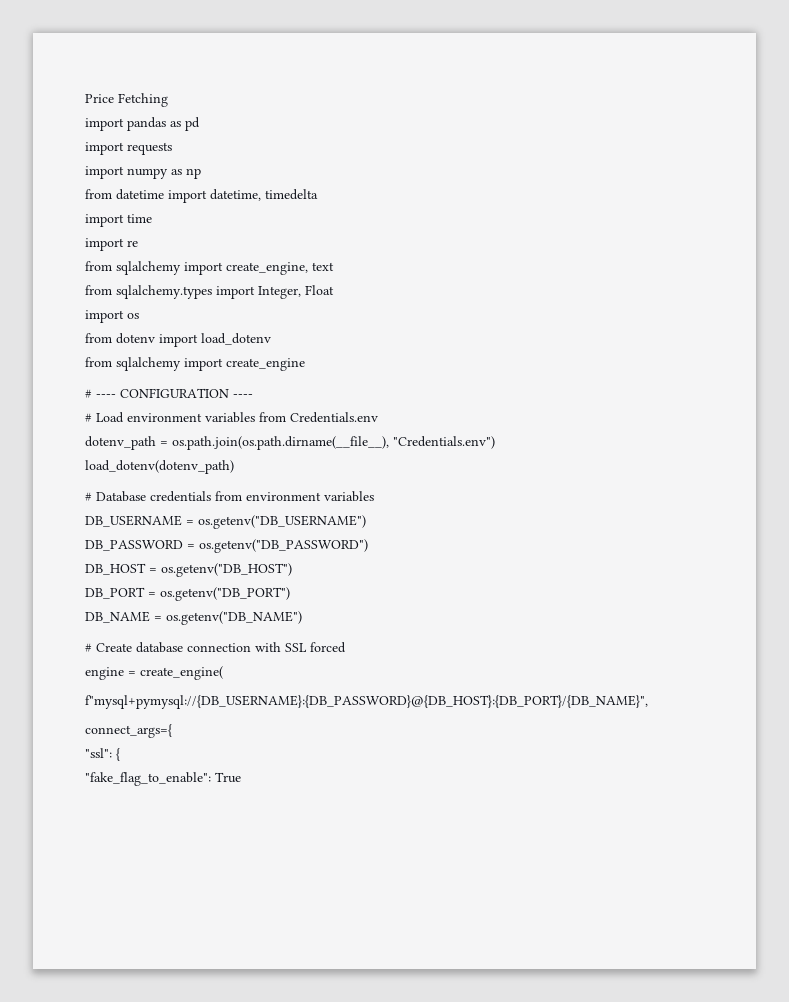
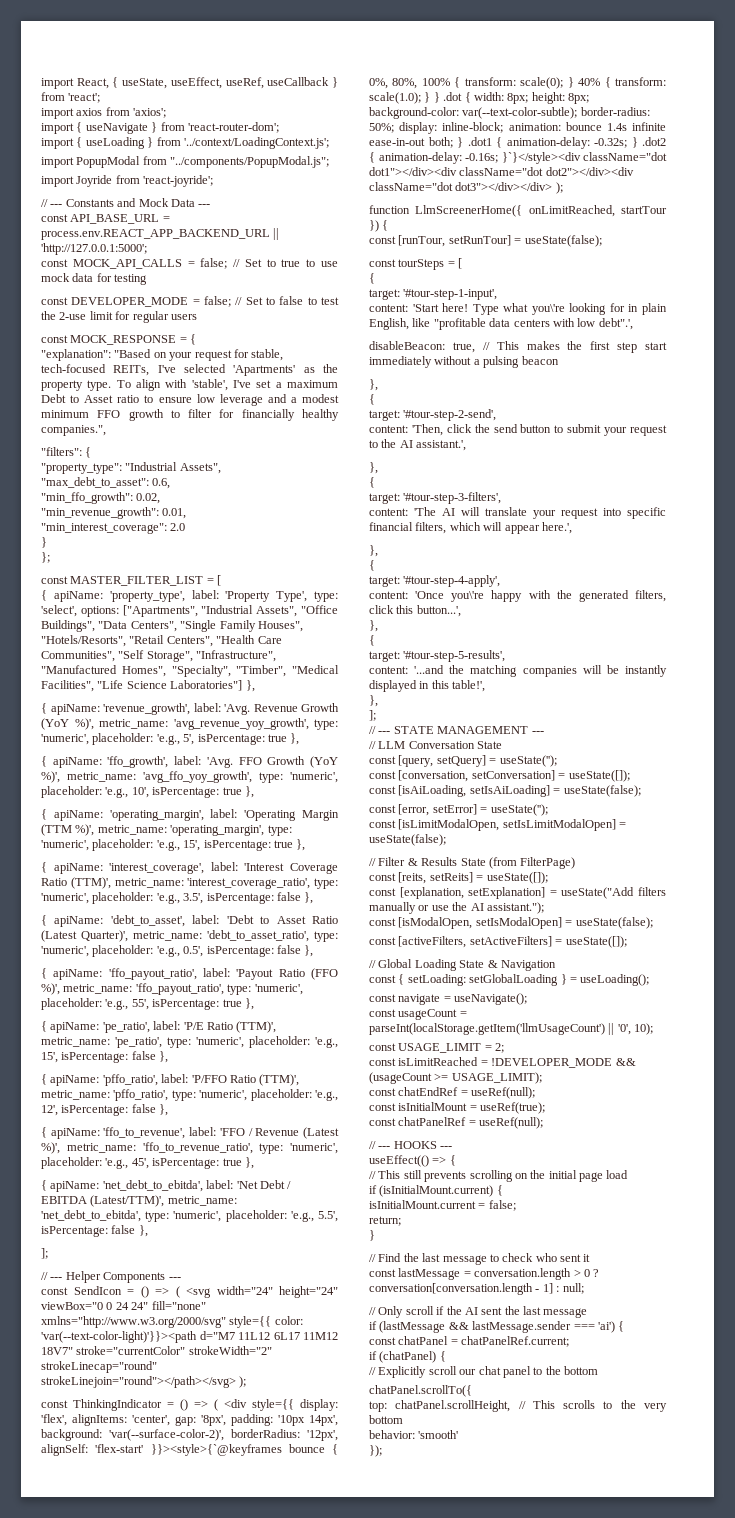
[85,93,168,107] [85,117,200,131] [85,142,172,155] [85,166,201,179] [85,189,318,203] [85,214,152,227] [85,238,138,251] [85,261,334,275] [85,285,334,299] [85,310,139,323] [85,333,271,347] [85,357,305,371] [85,388,253,398] [85,412,378,423] [85,436,495,450] [85,460,234,474] [85,491,374,502] [85,515,366,529] [85,539,368,553] [85,563,292,577] [85,587,290,601] [85,611,302,625] [85,642,346,653] [85,666,223,680] [85,695,648,709] [85,724,172,738] [85,748,120,761] [85,772,241,786] Price Fetching // import pandas as pd // import requests // import numpy as np // from datetime import datetime, timedelta // import time // import re // from sqlalchemy import create_engine, text // from sqlalchemy.types import Integer, Float // import os // from dotenv import load_dotenv // from sqlalchemy import create_engine // # ---- CONFIGURATION ---- // # Load environment variables from Credentials.env // dotenv_path = os.path.join(os.path.dirname(__file__), "Credentials.env") // load_dotenv(dotenv_path) // # Database credentials from environment variables // DB_USERNAME = os.getenv("DB_USERNAME") // DB_PASSWORD = os.getenv("DB_PASSWORD") // DB_HOST = os.getenv("DB_HOST") // DB_PORT = os.getenv("DB_PORT") // DB_NAME = os.getenv("DB_NAME") // # Create database connection with SSL forced // engine = create_engine( // f"mysql+pymysql://{DB_USERNAME}:{DB_PASSWORD}@{DB_HOST}:{DB_PORT}/{DB_NAME}", // connect_args={ // "ssl": { // "fake_flag_to_enable": True -> [41,77,339,89] [41,92,101,103] [41,107,167,119] [41,122,279,134] [41,137,329,149] [41,156,330,168] [41,175,214,187] [41,198,211,207] [41,214,170,224] [41,228,280,240] [41,243,147,255] [41,258,338,269] [41,273,148,285] [41,296,339,307] [41,311,197,323] [41,334,197,345] [41,349,284,361] [41,364,338,376] [41,379,338,391] [41,394,339,406] [41,409,339,421] [41,425,106,436] [41,447,92,458] [41,462,221,474] [41,477,171,489] [41,492,161,504] [41,507,187,519] [41,523,186,534] [41,537,47,548] [41,552,50,563] [41,575,222,586] [41,590,339,602] [41,605,339,617] [41,620,303,632] [41,635,282,647] [41,650,277,662] [41,665,339,677] [41,680,255,692] [41,703,339,715] [41,718,338,730] [41,733,300,745] [41,756,339,768] [41,771,338,783] [41,786,254,798] [41,809,339,821] [41,824,292,836] [41,839,306,851] [41,862,338,874] [41,877,338,889] [41,892,314,904] [41,915,338,927] [41,930,338,942] [41,945,314,957] [41,968,339,980] [41,983,303,995] [41,998,254,1010] [41,1021,277,1033] [41,1036,338,1048] [41,1051,169,1063] [41,1074,300,1086] [41,1089,338,1101] [41,1104,169,1116] [41,1127,340,1139] [41,1142,338,1154] [41,1157,254,1169] [41,1180,292,1192] [41,1195,237,1207] [41,1210,338,1222] [41,1225,148,1237] [41,1248,48,1259] [41,1271,181,1283] [41,1286,338,1298] [41,1301,206,1310] [41,1316,303,1328] [41,1331,338,1343] [41,1346,272,1355] [41,1361,157,1373] [41,1376,247,1388] [41,1399,338,1411] [41,1414,338,1426] [41,1429,338,1441] [41,1444,338,1456] [369,77,666,89] [369,92,589,104] [369,107,650,119] [369,122,666,134] [369,137,666,149] [369,152,667,164] [369,167,634,176] [369,182,563,194] [369,205,667,217] [369,220,389,232] [369,235,602,247] [369,258,463,270] [369,273,375,284] [369,289,498,300] [369,303,667,315] [369,318,633,330] [369,341,667,353] [369,356,559,368] [369,379,378,391] [369,394,375,405] [369,409,497,421] [369,424,667,436] [369,439,467,451] [369,462,378,474] [369,477,375,488] [369,492,502,504] [369,507,666,519] [369,522,572,534] [369,545,378,557] [369,560,375,571] [369,575,501,587] [369,590,666,602] [369,605,461,617] [369,620,378,632] [369,635,375,646] [369,650,506,662] [369,665,667,677] [369,680,486,692] [369,695,378,707] [369,710,376,721] [369,726,544,734] [369,741,503,749] [369,755,557,767] [369,770,630,782] [369,785,641,797] [369,804,548,816] [369,819,627,831] [369,834,446,846] [369,857,576,869] [369,872,548,884] [369,887,666,899] [369,902,544,914] [369,917,653,929] [369,936,627,948] [369,959,556,971] [369,974,650,986] [369,993,528,1005] [369,1009,467,1020] [369,1023,654,1035] [369,1043,505,1053] [369,1057,636,1068] [369,1072,542,1084] [369,1087,536,1099] [369,1102,546,1114] [369,1117,544,1129] [369,1141,453,1149] [369,1155,456,1167] [369,1170,629,1182] [369,1185,503,1197] [369,1200,516,1211] [369,1216,401,1226] [369,1230,375,1241] [369,1253,591,1265] [369,1268,600,1280] [369,1283,584,1295] [369,1306,588,1318] [369,1321,625,1333] [369,1336,570,1347] [369,1351,446,1363] [369,1366,598,1378] [369,1385,472,1397] [369,1400,667,1412] [369,1415,403,1424] [369,1430,459,1439] [369,1445,382,1457] import React, { useState, useEffect, useRef, useCallback } from 'react'; // import axios from 'axios'; // import { useNavigate } from 'react-router-dom'; // import { useLoading } from '../context/LoadingContext.js'; // import PopupModal from "../components/PopupModal.js"; // import Joyride from 'react-joyride'; // // --- Constants and Mock Data --- // const API_BASE_URL = process.env.REACT_APP_BACKEND_URL || 'http://127.0.0.1:5000'; // const MOCK_API_CALLS = false; // Set to true to use mock data for testing // const DEVELOPER_MODE = false; // Set to false to test the 2-use limit for regular users // const MOCK_RESPONSE = { // "explanation": "Based on your request for stable, tech-focused REITs, I've selected 'Apartments' as the property type. To align with 'stable', I've set a maximum Debt to Asset ratio to ensure low leverage and a modest minimum FFO growth to filter for financially healthy companies.", // "filters": { // "property_type": "Industrial Assets", // "max_debt_to_asset": 0.6, // "min_ffo_growth": 0.02, // "min_revenue_growth": 0.01, // "min_interest_coverage": 2.0 // } // }; // const MASTER_FILTER_LIST = [ // { apiName: 'property_type', label: 'Property Type', type: 'select', options: ["Apartments", "Industrial Assets", "Office Buildings", "Data Centers", "Single Family Houses", "Hotels/Resorts", "Retail Centers", "Health Care Communities", "Self Storage", "Infrastructure", "Manufactured Homes", "Specialty", "Timber", "Medical Facilities", "Life Science Laboratories"] }, // { apiName: 'revenue_growth', label: 'Avg. Revenue Growth (YoY %)', metric_name: 'avg_revenue_yoy_growth', type: 'numeric', placeholder: 'e.g., 5', isPercentage: true }, // { apiName: 'ffo_growth', label: 'Avg. FFO Growth (YoY %)', metric_name: 'avg_ffo_yoy_growth', type: 'numeric', placeholder: 'e.g., 10', isPercentage: true }, // { apiName: 'operating_margin', label: 'Operating Margin (TTM %)', metric_name: 'operating_margin', type: 'numeric', placeholder: 'e.g., 15', isPercentage: true }, // { apiName: 'interest_coverage', label: 'Interest Coverage Ratio (TTM)', metric_name: 'interest_coverage_ratio', type: 'numeric', placeholder: 'e.g., 3.5', isPercentage: false }, // { apiName: 'debt_to_asset', label: 'Debt to Asset Ratio (Latest Quarter)', metric_name: 'debt_to_asset_ratio', type: 'numeric', placeholder: 'e.g., 0.5', isPercentage: false }, // { apiName: 'ffo_payout_ratio', label: 'Payout Ratio (FFO %)', metric_name: 'ffo_payout_ratio', type: 'numeric', placeholder: 'e.g., 55', isPercentage: true }, // { apiName: 'pe_ratio', label: 'P/E Ratio (TTM)', metric_name: 'pe_ratio', type: 'numeric', placeholder: 'e.g., 15', isPercentage: false }, // { apiName: 'pffo_ratio', label: 'P/FFO Ratio (TTM)', metric_name: 'pffo_ratio', type: 'numeric', placeholder: 'e.g., 12', isPercentage: false }, // { apiName: 'ffo_to_revenue', label: 'FFO / Revenue (Latest %)', metric_name: 'ffo_to_revenue_ratio', type: 'numeric', placeholder: 'e.g., 45', isPercentage: true }, // { apiName: 'net_debt_to_ebitda', label: 'Net Debt / EBITDA (Latest/TTM)', metric_name: 'net_debt_to_ebitda', type: 'numeric', placeholder: 'e.g., 5.5', isPercentage: false }, // ]; // // --- Helper Components --- // const SendIcon = () => ( <svg width="24" height="24" viewBox="0 0 24 24" fill="none" xmlns="http://www.w3.org/2000/svg" style={{ color: 'var(--text-color-light)'}}><path d="M7 11L12 6L17 11M12 18V7" stroke="currentColor" strokeWidth="2" strokeLinecap="round" strokeLinejoin="round"></path></svg> ); // const ThinkingIndicator = () => ( <div style={{ display: 'flex', alignItems: 'center', gap: '8px', padding: '10px 14px', background: 'var(--surface-color-2)', borderRadius: '12px', alignSelf: 'flex-start' }}><style>{`@keyframes bounce { 0%, 80%, 100% { transform: scale(0); } 40% { transform: scale(1.0); } } .dot { width: 8px; height: 8px; background-color: var(--text-color-subtle); border-radius: 50%; display: inline-block; animation: bounce 1.4s infinite ease-in-out both; } .dot1 { animation-delay: -0.32s; } .dot2 { animation-delay: -0.16s; }`}</style><div className="dot dot1"></div><div className="dot dot2"></div><div className="dot dot3"></div></div> ); // function LlmScreenerHome({ onLimitReached, startTour }) { // const [runTour, setRunTour] = useState(false); // const tourSteps = [ // { // target: '#tour-step-1-input', // content: 'Start here! Type what you\'re looking for in plain English, like "profitable data centers with low debt".', // disableBeacon: true, // This makes the first step start immediately without a pulsing beacon // }, // { // target: '#tour-step-2-send', // content: 'Then, click the send button to submit your request to the AI assistant.', // }, // { // target: '#tour-step-3-filters', // content: 'The AI will translate your request into specific financial filters, which will appear here.', // }, // { // target: '#tour-step-4-apply', // content: 'Once you\'re happy with the generated filters, click this button...', // }, // { // target: '#tour-step-5-results', // content: '...and the matching companies will be instantly displayed in this table!', // }, // ]; // // --- STATE MANAGEMENT --- // // LLM Conversation State // const [query, setQuery] = useState(''); // const [conversation, setConversation] = useState([]); // const [isAiLoading, setIsAiLoading] = useState(false); // const [error, setError] = useState(''); // const [isLimitModalOpen, setIsLimitModalOpen] = useState(false); // // Filter & Results State (from FilterPage) // const [reits, setReits] = useState([]); // const [explanation, setExplanation] = useState("Add filters manually or use the AI assistant."); // const [isModalOpen, setIsModalOpen] = useState(false); // const [activeFilters, setActiveFilters] = useState([]); // // Global Loading State & Navigation // const { setLoading: setGlobalLoading } = useLoading(); // const navigate = useNavigate(); // const usageCount = parseInt(localStorage.getItem('llmUsageCount') || '0', 10); // const USAGE_LIMIT = 2; // const isLimitReached = !DEVELOPER_MODE && (usageCount >= USAGE_LIMIT); // const chatEndRef = useRef(null); // const isInitialMount = useRef(true); // const chatPanelRef = useRef(null); // // --- HOOKS --- // useEffect(() => { // // This still prevents scrolling on the initial page load // if (isInitialMount.current) { // isInitialMount.current = false; // return; // } // // Find the last message to check who sent it // const lastMessage = conversation.length > 0 ? conversation[conversation.length - 1] : null; // // Only scroll if the AI sent the last message // if (lastMessage && lastMessage.sender === 'ai') { // const chatPanel = chatPanelRef.current; // if (chatPanel) { // // Explicitly scroll our chat panel to the bottom // chatPanel.scrollTo({ // top: chatPanel.scrollHeight, // This scrolls to the very bottom // behavior: 'smooth' // });

